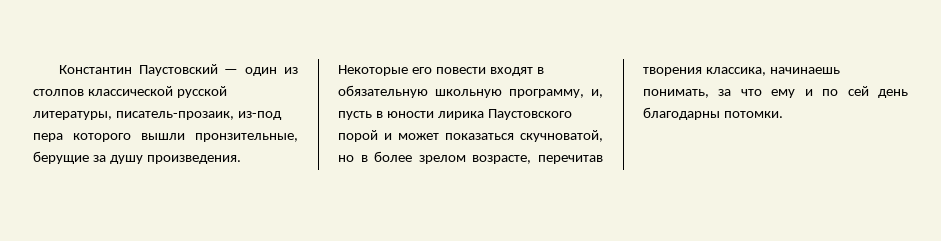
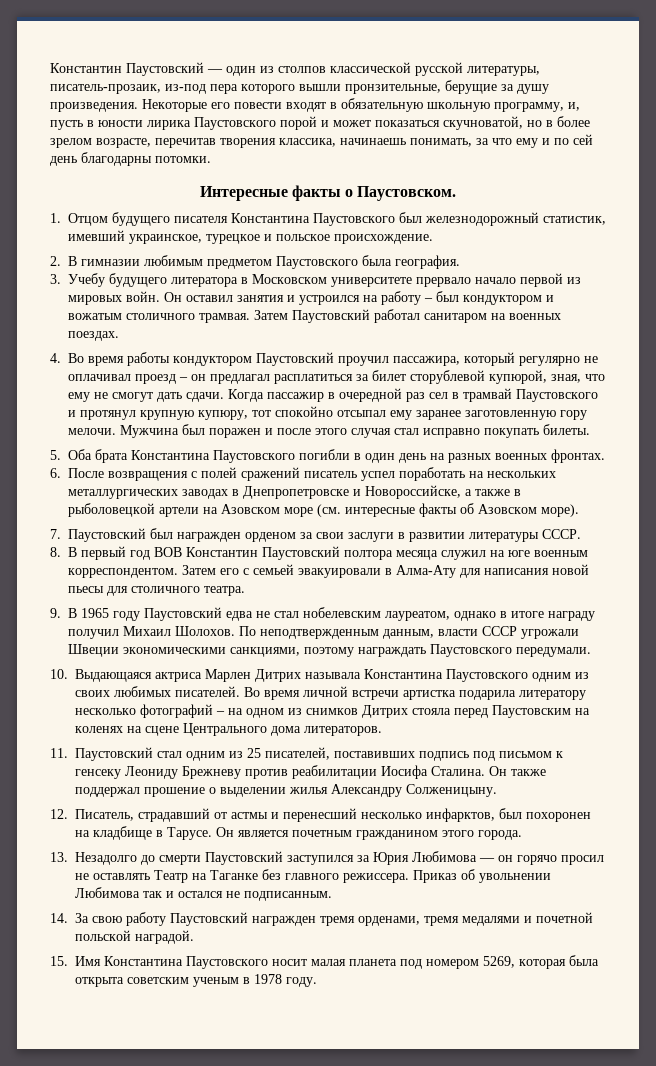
(783, 114) none -> [199,185,457,201] [50,212,606,226] [68,230,433,244] [50,255,460,269] [50,273,581,287] [68,291,554,305] [68,309,561,323] [68,331,119,341] [50,352,598,366] [68,370,605,384] [68,388,598,402] [68,406,587,420] [68,424,590,438] [50,449,605,463] [50,467,556,481] [68,485,521,499] [68,503,579,517] [50,528,581,542] [50,546,588,560] [68,564,589,578] [68,586,245,596] [50,607,595,621] [68,626,579,639] [68,644,591,657] [50,669,589,682] [75,686,586,700] [75,704,590,718] [75,723,382,736] [50,747,563,761] [75,765,546,779] [75,784,497,797] [50,808,591,822] [75,826,522,840] [50,851,604,865] [75,869,551,883] [75,887,332,901] [50,912,593,926] [75,930,194,944] [50,955,599,969] [75,974,317,987] // Интересные факты о Паустовском. // 1. Отцом будущего писателя Константина Паустовского был железнодорожный статистик, имевший украинское, турецкое и польское происхождение. // 2. В гимназии любимым предметом Паустовского была география. // 3. Учебу будущего литератора в Московском университете прервало начало первой из мировых войн. Он оставил занятия и устроился на работу – был кондуктором и вожатым столичного трамвая. Затем Паустовский работал санитаром на военных поездах. // 4. Во время работы кондуктором Паустовский проучил пассажира, который регулярно не оплачивал проезд – он предлагал расплатиться за билет сторублевой купюрой, зная, что ему не смогут дать сдачи. Когда пассажир в очередной раз сел в трамвай Паустовского и протянул крупную купюру, тот спокойно отсыпал ему заранее заготовленную гору мелочи. Мужчина был поражен и после этого случая стал исправно покупать билеты. // 5. Оба брата Константина Паустовского погибли в один день на разных военных фронтах. // 6. После возвращения с полей сражений писатель успел поработать на нескольких металлургических заводах в Днепропетровске и Новороссийске, а также в рыболовецкой артели на Азовском море (см. интересные факты об Азовском море). // 7. Паустовский был награжден орденом за свои заслуги в развитии литературы СССР. // 8. В первый год ВОВ Константин Паустовский полтора месяца служил на юге военным корреспондентом. Затем его с семьей эвакуировали в Алма-Ату для написания новой пьесы для столичного театра. // 9. В 1965 году Паустовский едва не стал нобелевским лауреатом, однако в итоге награду получил Михаил Шолохов. По неподтвержденным данным, власти СССР угрожали Швеции экономическими санкциями, поэтому награждать Паустовского передумали. // 10. Выдающаяся актриса Марлен Дитрих называла Константина Паустовского одним из своих любимых писателей. Во время личной встречи артистка подарила литератору несколько фотографий – на одном из снимков Дитрих стояла перед Паустовским на коленях на сцене Центрального дома литераторов. // 11. Паустовский стал одним из 25 писателей, поставивших подпись под письмом к генсеку Леониду Брежневу против реабилитации Иосифа Сталина. Он также поддержал прошение о выделении жилья Александру Солженицыну. // 12. Писатель, страдавший от астмы и перенесший несколько инфарктов, был похоронен на кладбище в Тарусе. Он является почетным гражданином этого города. // 13. Незадолго до смерти Паустовский заступился за Юрия Любимова — он горячо просил не оставлять Театр на Таганке без главного режиссера. Приказ об увольнении Любимова так и остался не подписанным. // 14. За свою работу Паустовский награжден тремя орденами, тремя медалями и почетной польской наградой. // 15. Имя Константина Паустовского носит малая планета под номером 5269, которая была открыта советским ученым в 1978 году.

